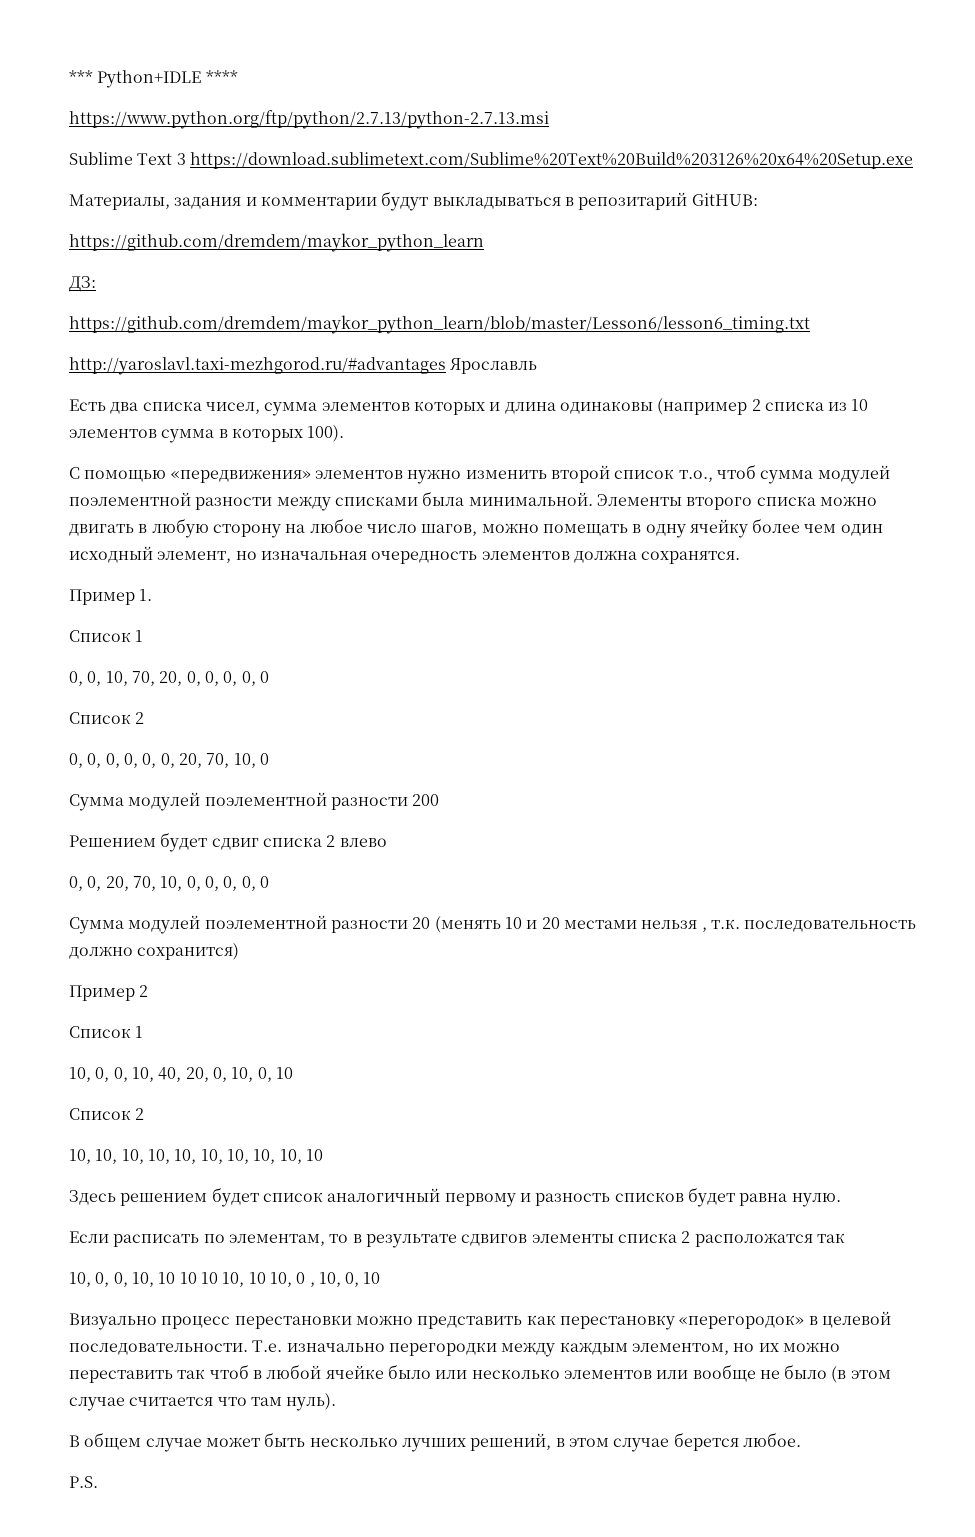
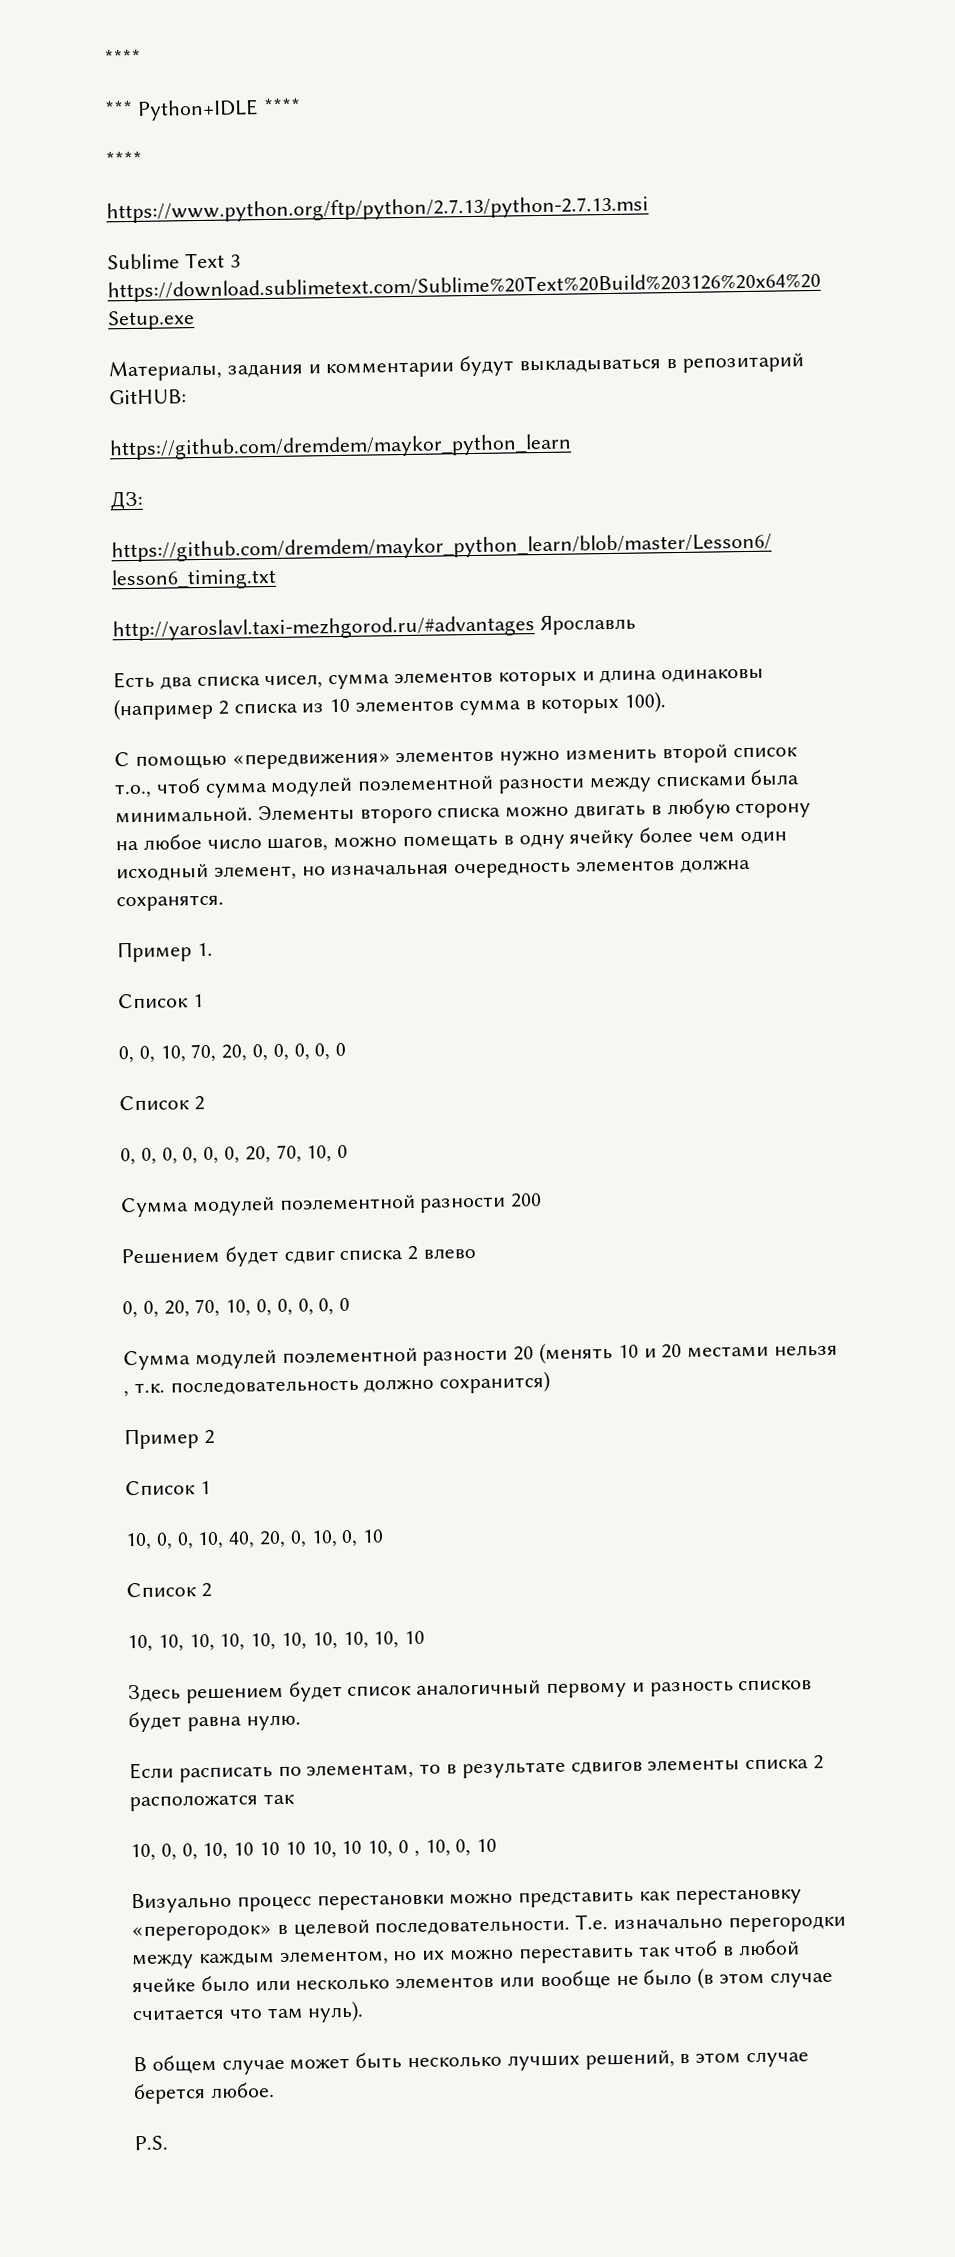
(69, 76) none -> [104,48,141,66] **** //
(238, 76) none -> [105,150,142,168] // ****

